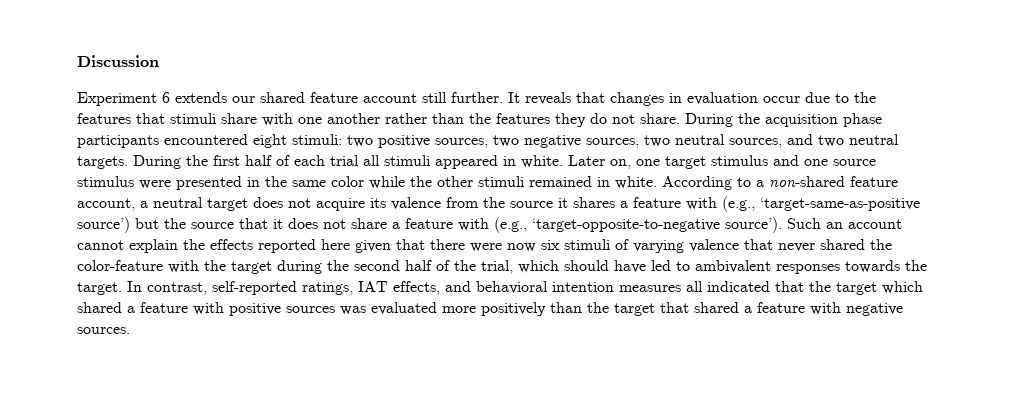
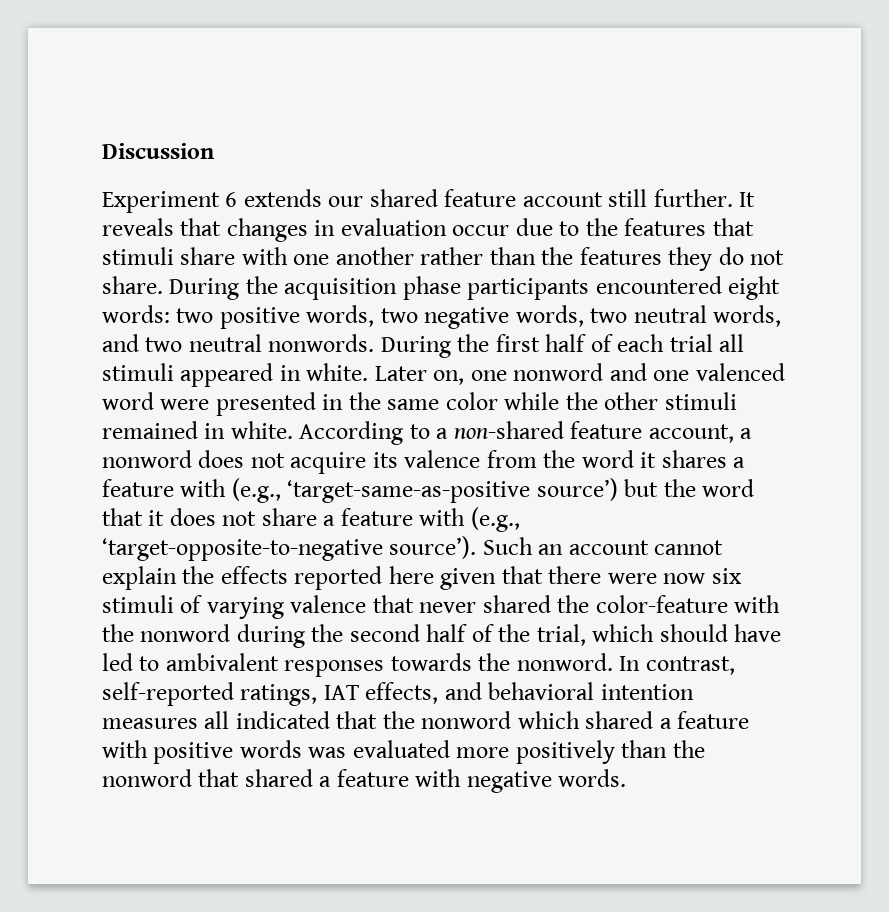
[292,134,342,145] stimuli: -> [102,305,170,323] words:
[435,138,488,148] sources, -> [306,305,375,327] words,
[586,134,782,148] sources, two neutral sources, -> [515,305,782,327] words, two neutral words,
[77,156,128,169] targets. -> [268,334,375,352] nonwords.
[665,155,876,169] [77,176,134,187] target stimulus and one source stimulus -> [513,363,785,381] [102,392,154,410] nonword and one valenced word
[153,197,248,211] neutral target -> [102,450,192,468] nonword
[510,201,553,208] source -> [581,450,634,468] word
[191,222,234,229] source -> [702,479,755,497] word
[231,261,272,274] target -> [140,624,231,642] nonword
[77,282,122,295] target. -> [516,653,613,671] nonword.
[836,282,877,295] target -> [421,711,512,729] nonword
[286,306,335,313] sources -> [239,740,302,758] words
[614,303,655,316] target -> [102,769,192,787] nonword
[77,327,130,334] sources. -> [558,769,627,787] words.

